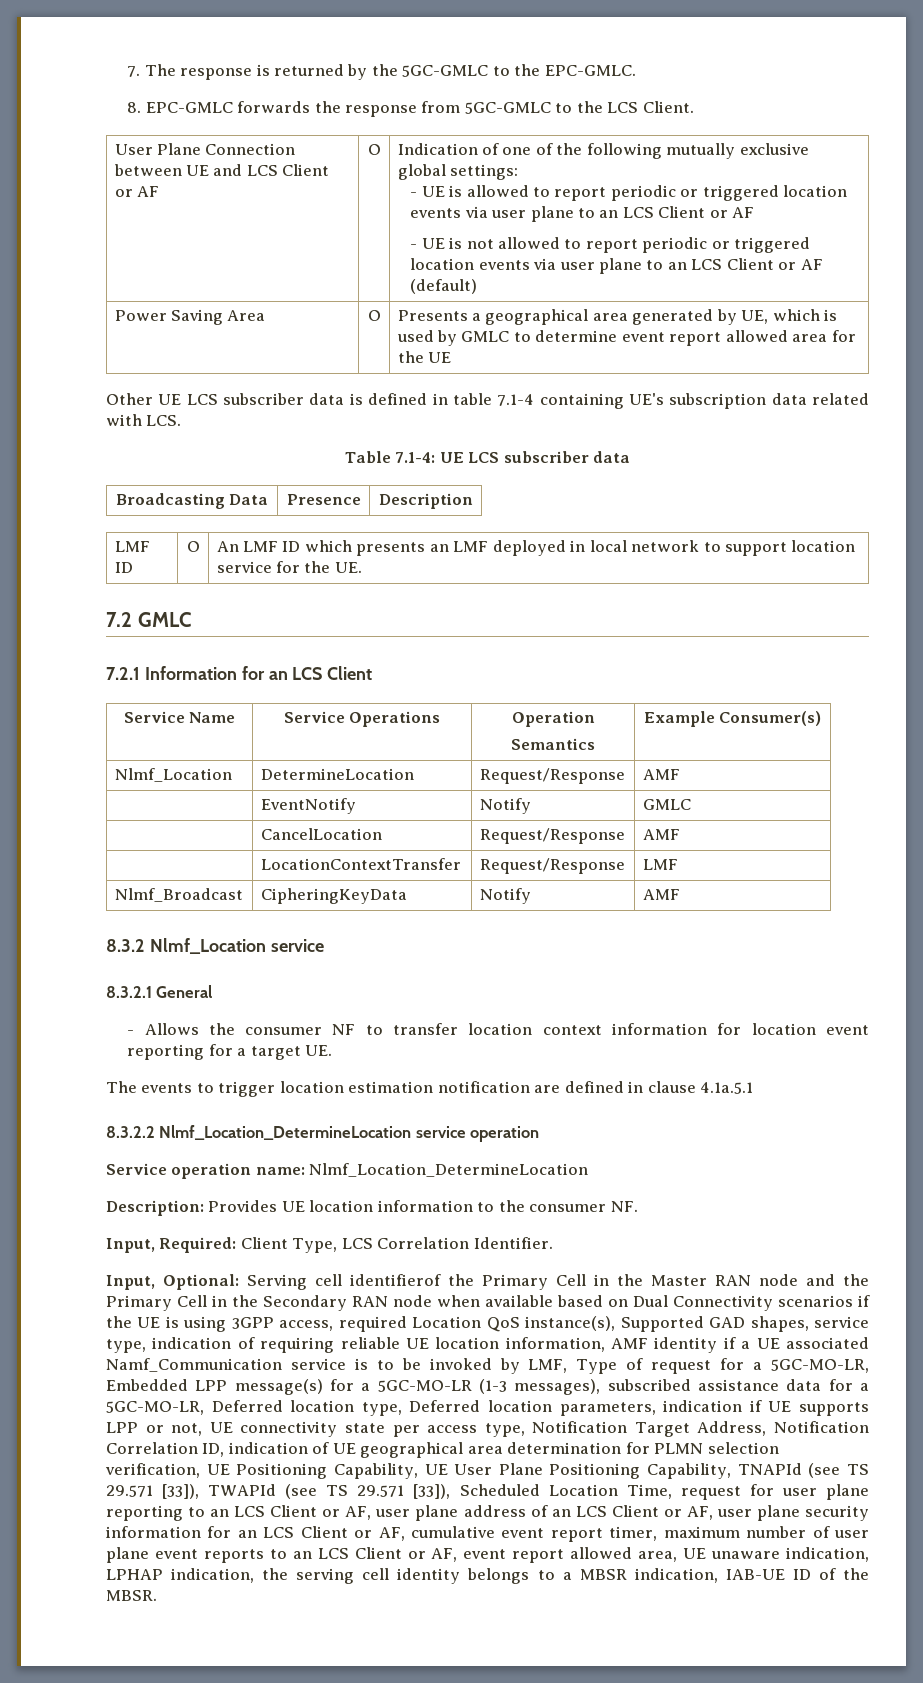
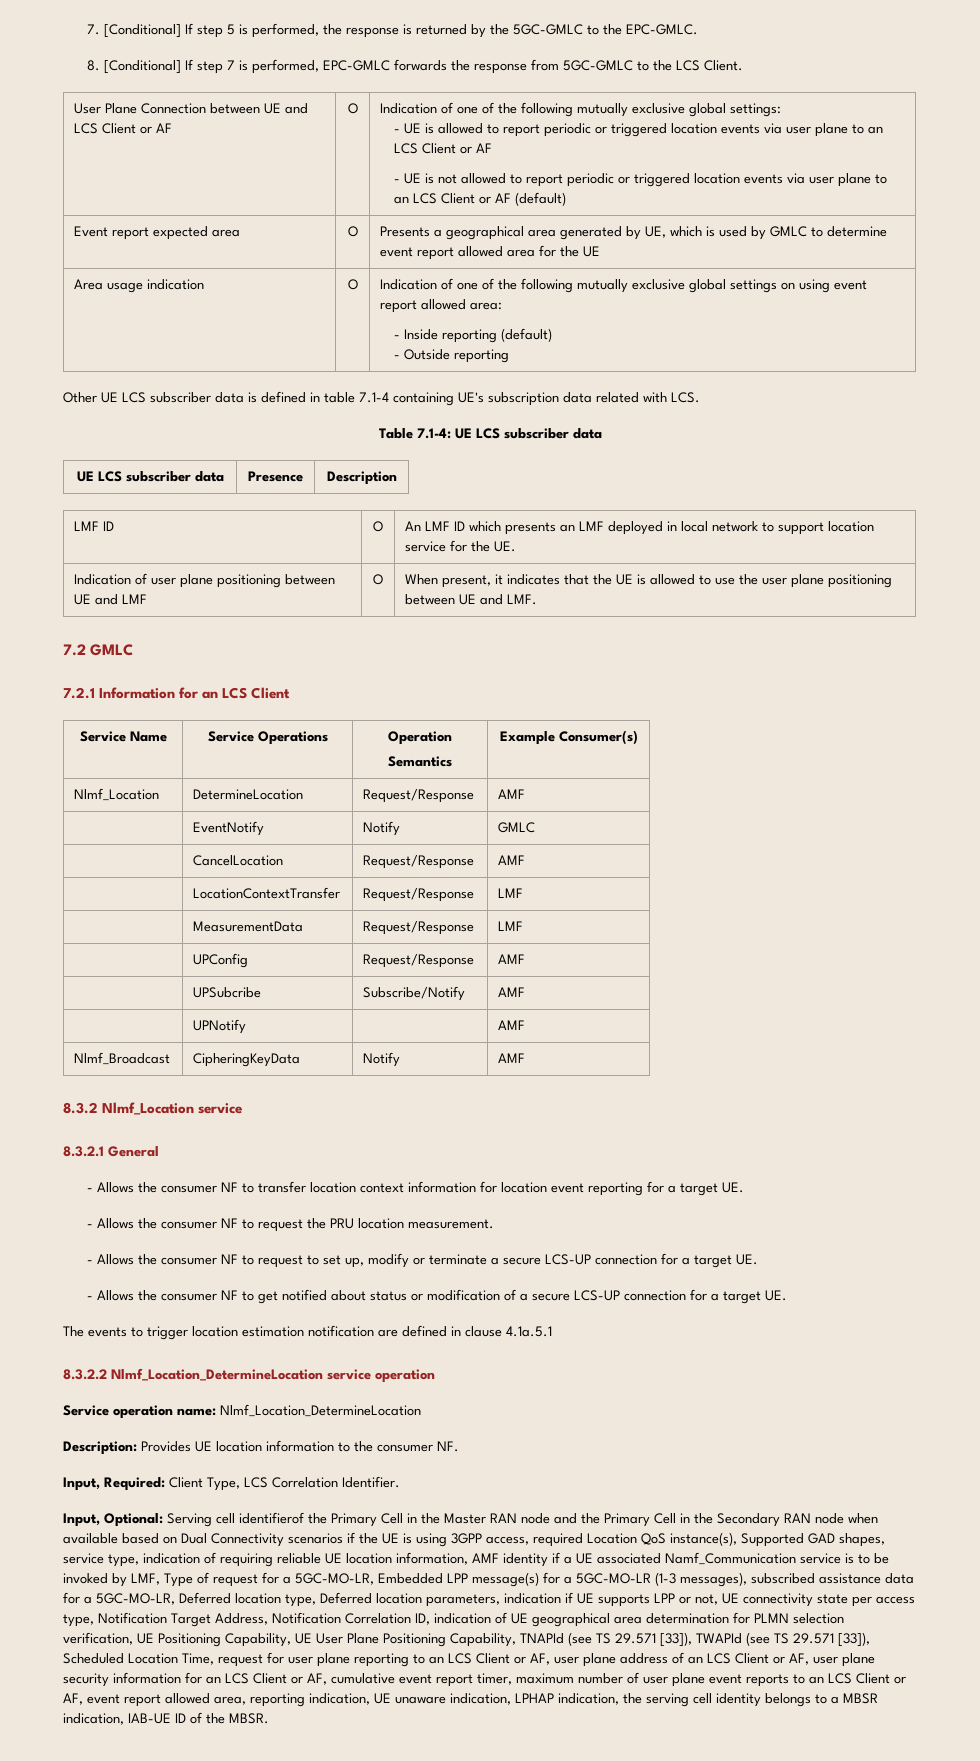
[144,64,176,76] The -> [103,23,342,38] [Conditional] If step 5 is performed, the
(142, 107) none -> [103,59,319,74] [Conditional] If step 7 is performed,
[114,309,266,325] Power Saving Area -> [74,226,241,240] Event report expected area
(451, 357) none -> [74,279,205,293] [347,279,358,290] [380,278,868,293] [380,299,503,313] [394,328,553,343] [394,349,510,363] // Area usage indication | O | Indication of one of the following mutually exclusive global settings on using event report allowed area: // - Inside reporting (default) // - Outside reporting
[115,493,269,509] Broadcasting Data -> [76,471,224,482] UE LCS subscriber data
(362, 567) none -> [74,573,336,588] [74,594,148,605] [373,574,383,585] [405,574,893,588] [405,594,538,605] // Indication of user plane positioning between UE and LMF | O | When present, it indicates that the UE is allowed to use the user plane positioning between UE and LMF.
(678, 864) none -> [193,921,304,932] [363,921,475,935] [498,921,524,931] [193,953,249,968] [363,954,475,968] [498,954,526,964] [193,987,262,998] [363,986,466,1001] [498,987,526,997] [193,1019,247,1034] [498,1020,526,1030] // | MeasurementData | Request/Response | LMF // | UPConfig | Request/Response | AMF // | UPSubcribe | Subscribe/Notify | AMF // | UPNotify | | AMF
(332, 1050) none -> [86,1218,494,1232] [86,1253,758,1268] [86,1289,787,1304] // - Allows the consumer NF to request the PRU location measurement. // - Allows the consumer NF to request to set up, modify or terminate a secure LCS-UP connection for a target UE. // - Allows the consumer NF to get notified about status or modification of a secure LCS-UP connection for a target UE.
(678, 1556) none -> [250,1693,370,1707] reporting indication,

